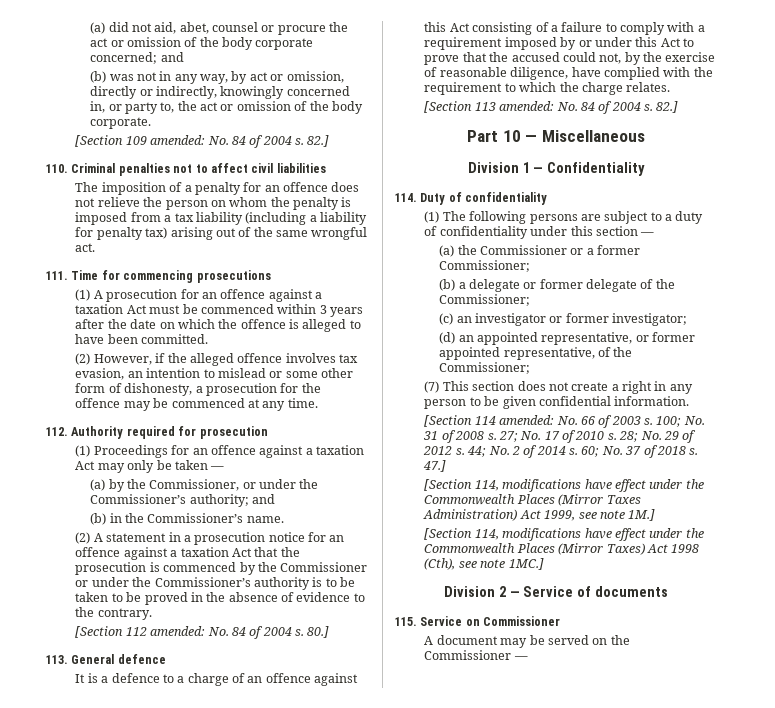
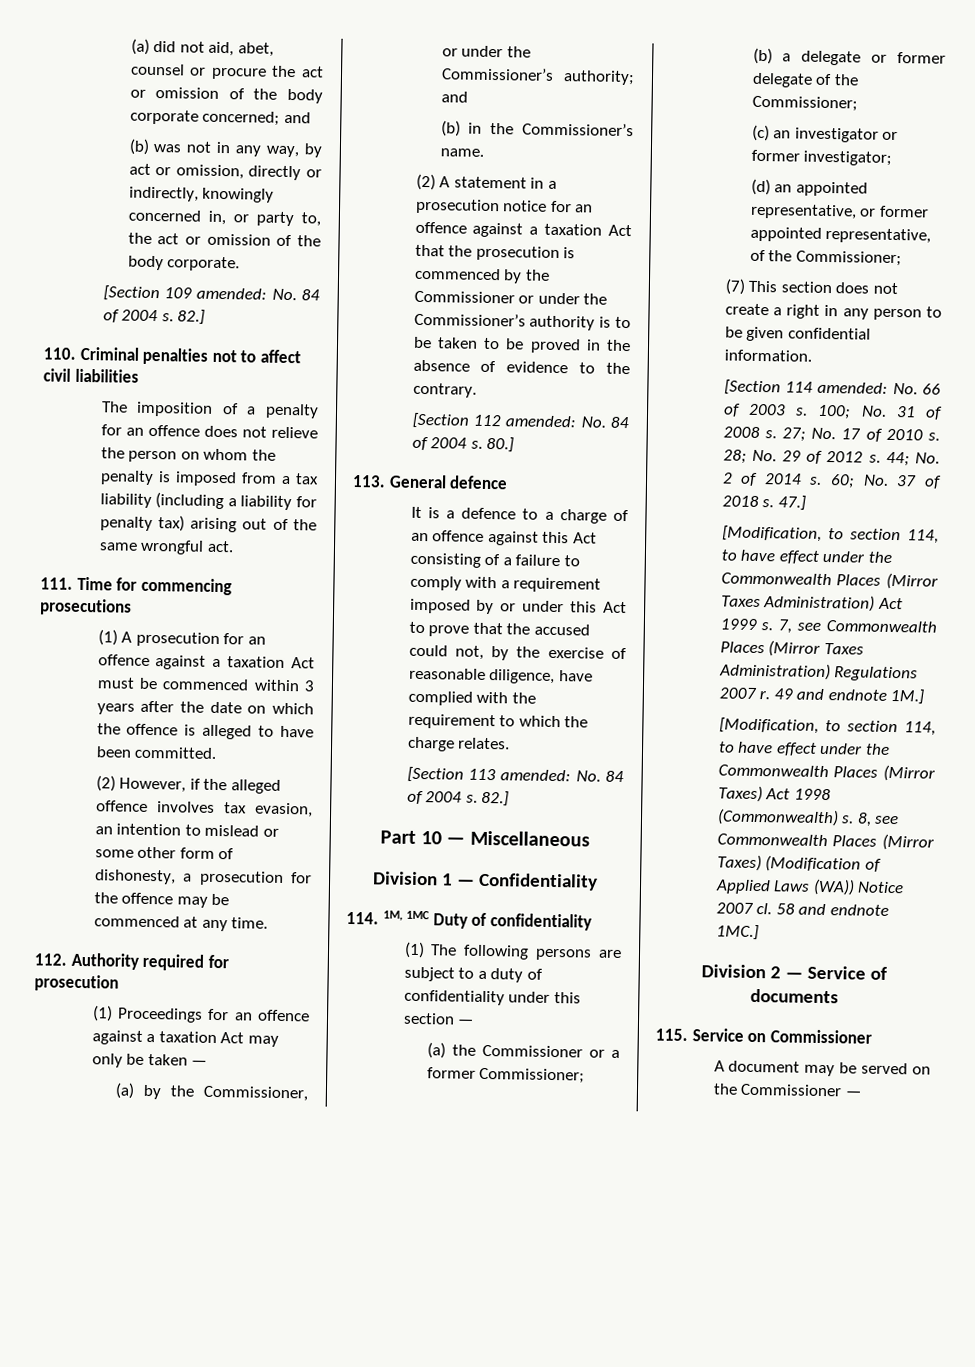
(417, 197) none -> [382,910,431,921] 1M, 1MC
[424,479,582,492] [Section 114, modifications -> [721,525,939,544] [720,549,738,561] [Modification, to section 114, to
[544,509,656,521] [424,528,582,541] 1999, see note 1M.] // [Section 114, modifications -> [719,618,937,634] [719,640,864,657] [718,662,919,682] [718,687,925,705] [718,717,936,736] [718,741,735,753] 1999 s. 7, see Commonwealth Places (Mirror Taxes Administration) Regulations 2007 r. 49 and endnote 1M.] // [Modification, to section 114, to
[424,558,506,570] (Cth), see note -> [716,808,900,827] [716,833,934,851] [716,854,882,873] [714,878,905,896] [715,902,889,916] (Commonwealth) s. 8, see Commonwealth Places (Mirror Taxes) (Modification of Applied Laws (WA)) Notice 2007 cl. 58 and endnote

